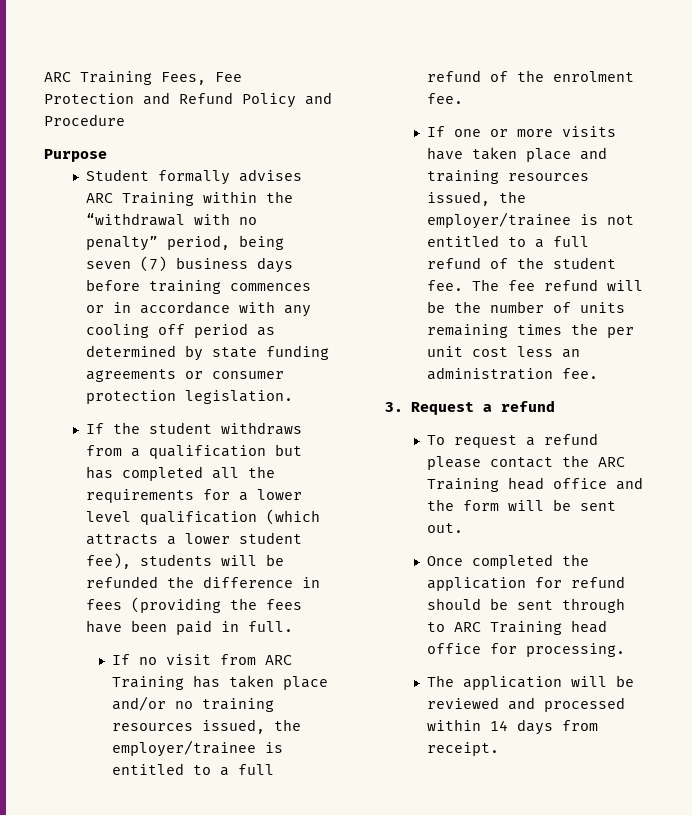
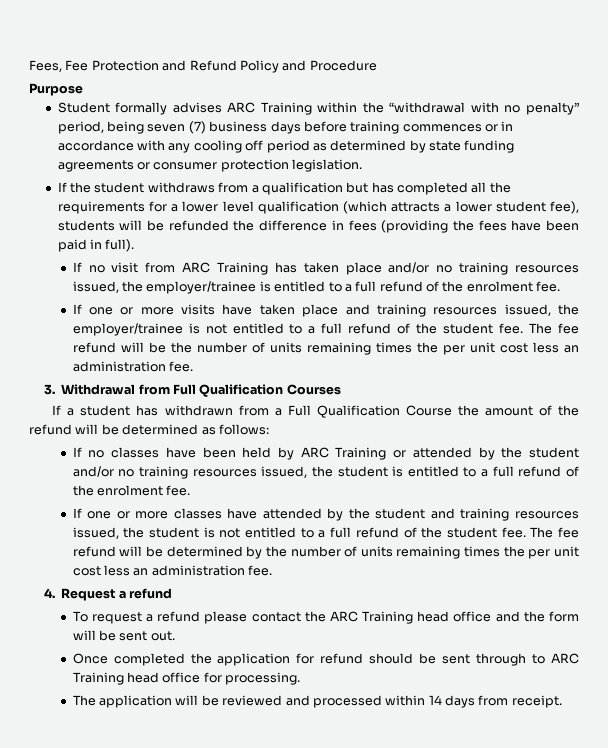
[44,71,152,85] ARC Training -> (29, 66) none
[248,621,294,632] full. -> [105,239,135,252] full).
(404, 407) none -> [61,384,341,397] [52,405,579,418] [29,424,269,435] [72,447,579,460] [72,466,579,479] [72,485,191,496] [72,508,579,521] [72,527,579,539] [72,546,579,559] [72,565,273,576] [43,588,55,598] Withdrawal from Full Qualification Courses // If a student has withdrawn from a Full Qualification Course the amount of the refund will be determined as follows: // If no classes have been held by ARC Training or attended by the student and/or no training resources issued, the student is entitled to a full refund of the enrolment fee. // If one or more classes have attended by the student and training resources issued, the student is not entitled to a full refund of the student fee. The fee refund will be determined by the number of units remaining times the per unit cost less an administration fee. // 4.

